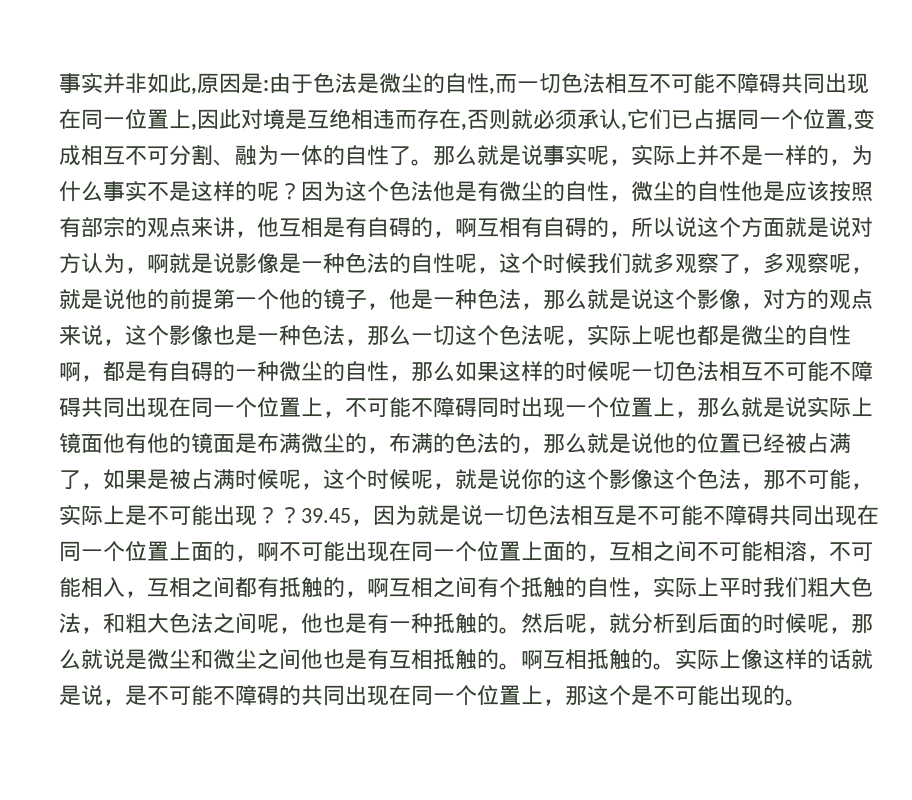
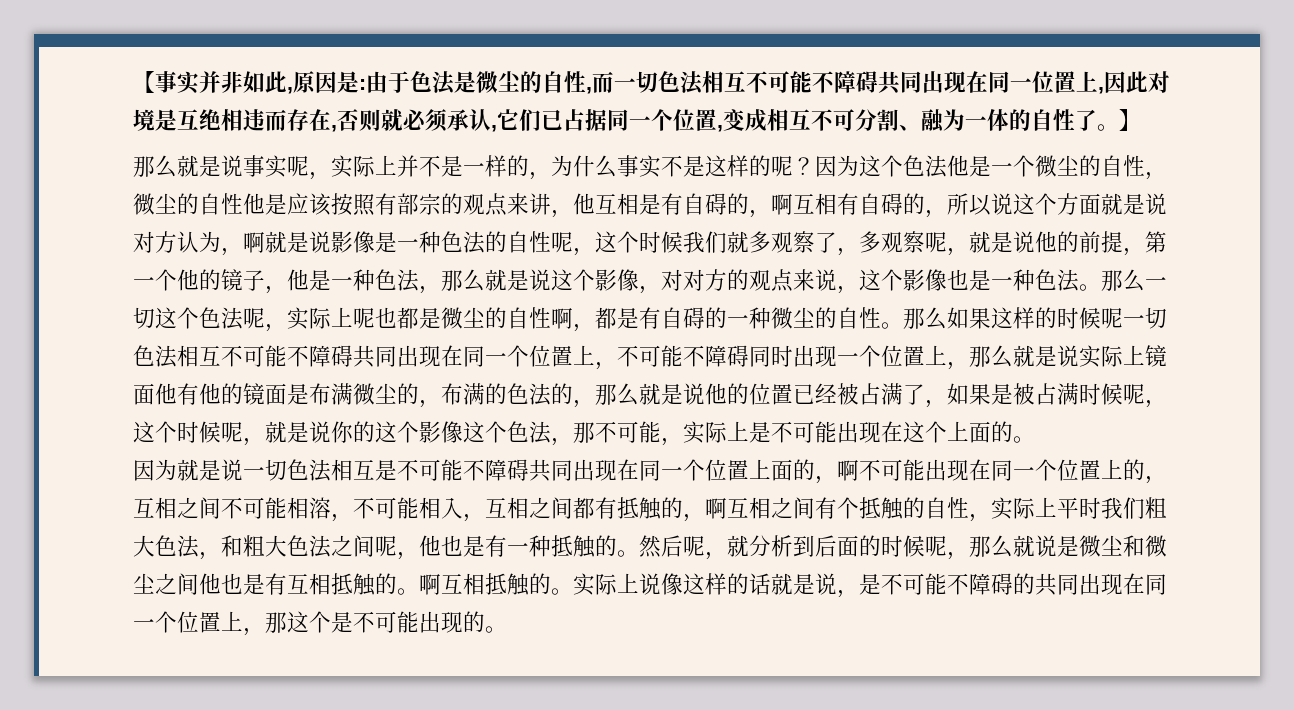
(59, 83) none -> [133,71,155,93] 【
(433, 162) none -> [1119,109,1141,131] 】 //
[477,181,499,202] 有 -> [991,155,1035,177] 一个
(213, 299) none -> [1123,248,1145,256] ，
(785, 299) none -> [683,269,705,291] 对
[345,339,367,346] ， -> [1079,284,1101,291] 。
[389,375,411,382] ， -> [881,322,903,329] 。
[257,507,373,526] ？？39.45， -> [881,421,1035,443] 在这个上面的。 //
[543,542,565,561] 面 -> (1123, 469) none
(741, 659) none -> [639,573,661,595] 说

